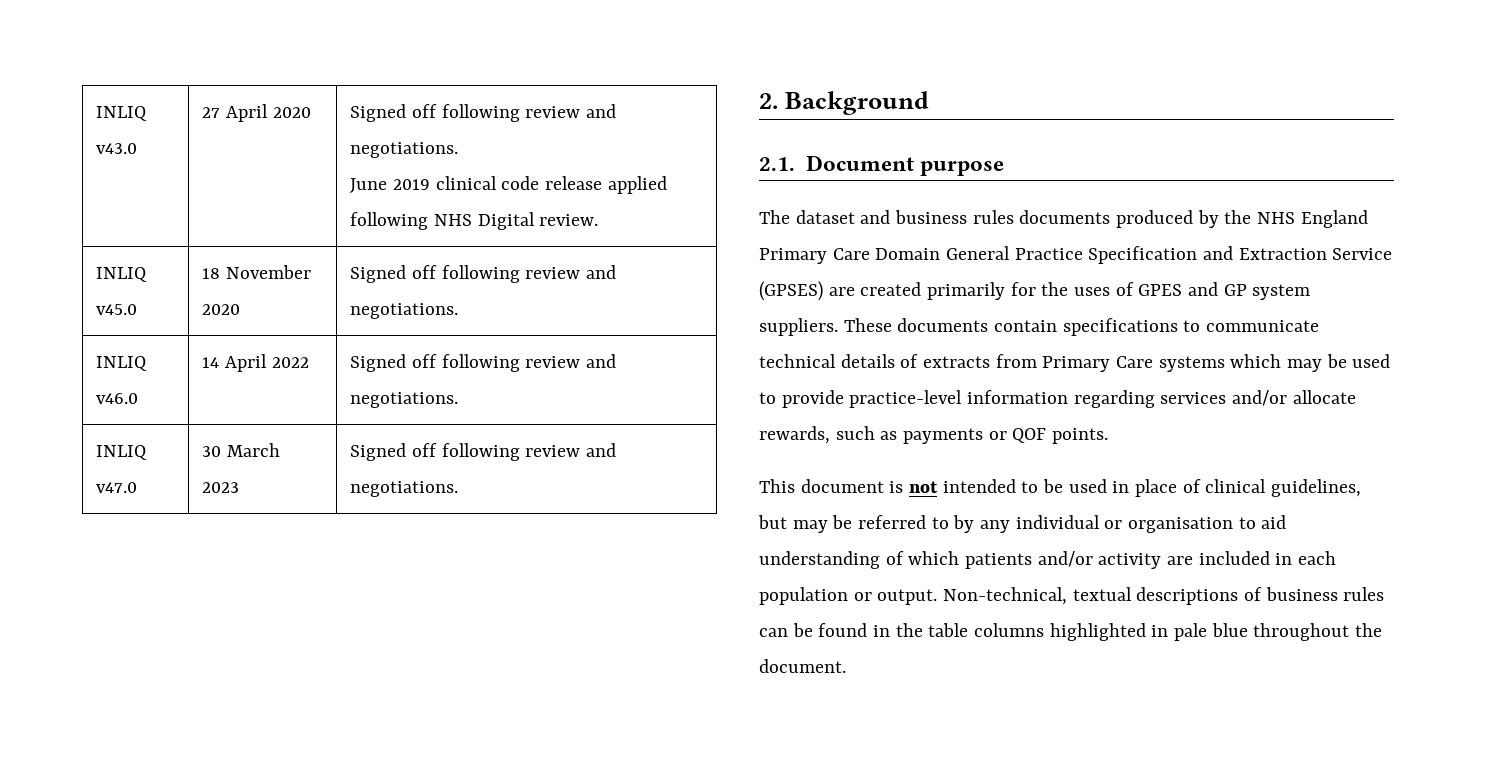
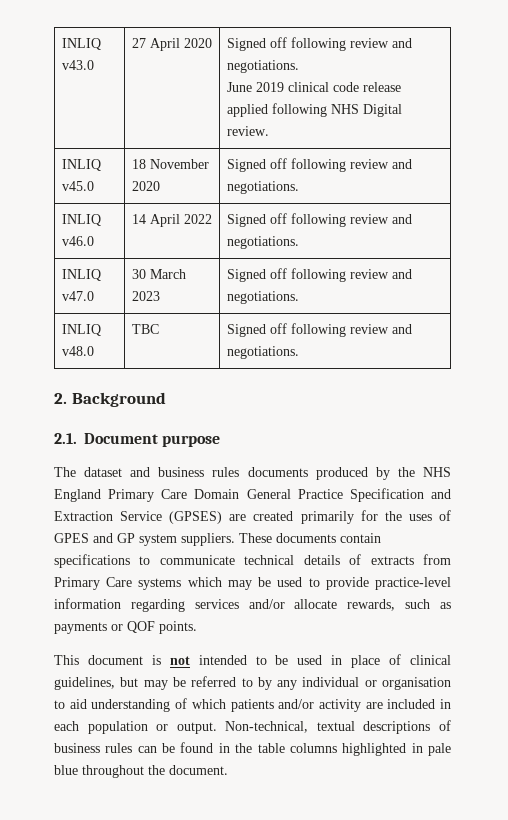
(459, 489) none -> [61,324,101,336] [61,346,94,356] [131,324,159,334] [226,323,412,337] [226,346,299,359] // INLIQ v48.0 | TBC | Signed off following review and negotiations.

